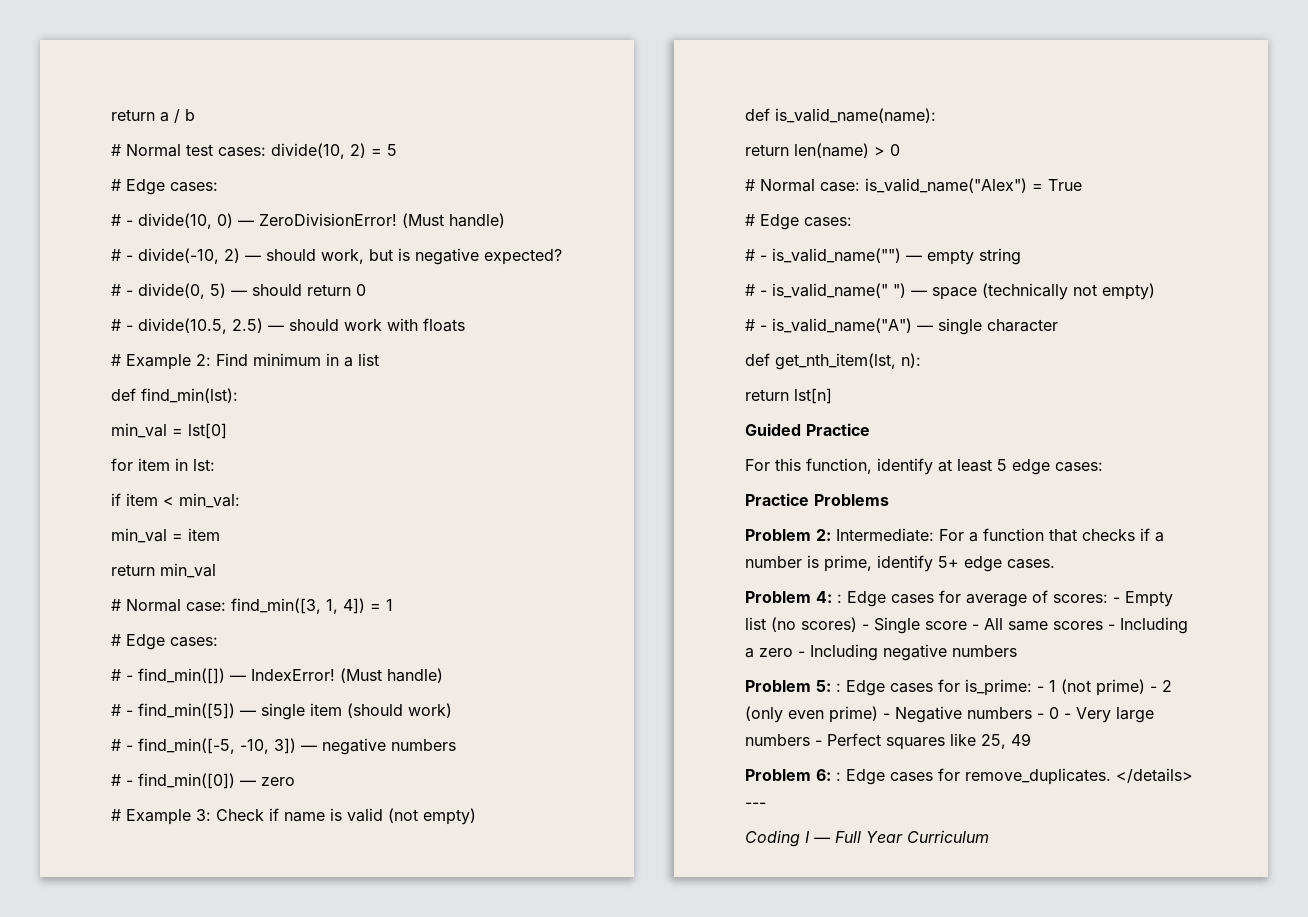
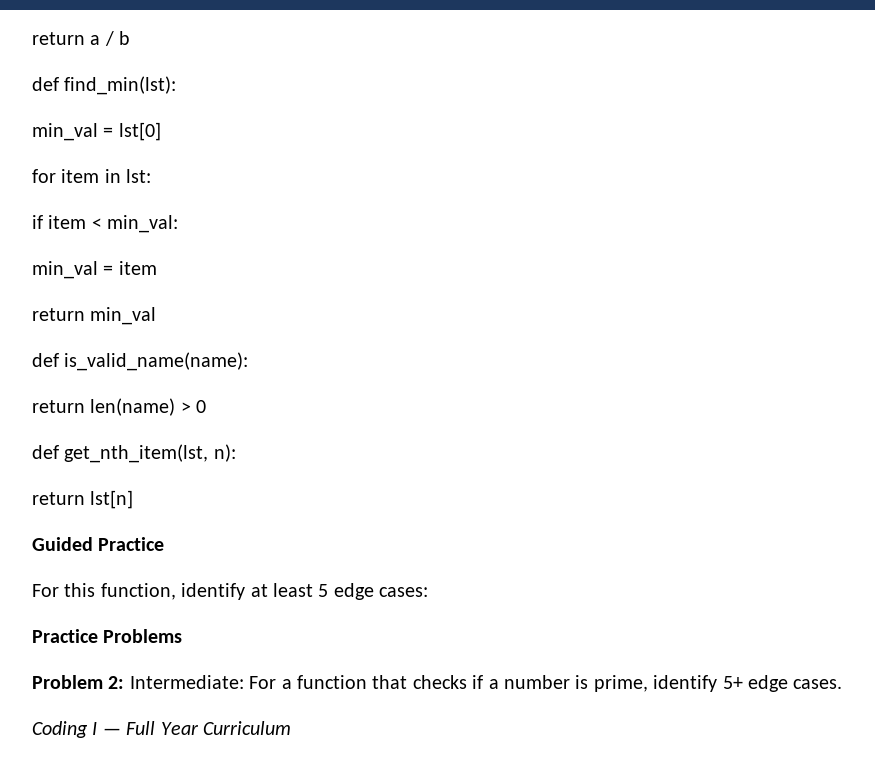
[111,143,397,159] [111,179,218,195] [111,213,505,229] [111,248,562,265] [111,283,366,299] [111,318,465,334] [111,353,379,370] // # Normal test cases: divide(10, 2) = 5 // # Edge cases: // # - divide(10, 0) — ZeroDivisionError! (Must handle) // # - divide(-10, 2) — should work, but is negative expected? // # - divide(0, 5) — should return 0 // # - divide(10.5, 2.5) — should work with floats // # Example 2: Find minimum in a list -> (131, 38) none
[111,598,393,614] [111,634,218,650] [111,668,443,684] [111,703,452,720] [111,738,456,755] [111,773,295,789] [111,808,476,825] // # Normal case: find_min([3, 1, 4]) = 1 // # Edge cases: // # - find_min([]) — IndexError! (Must handle) // # - find_min([5]) — single item (should work) // # - find_min([-5, -10, 3]) — negative numbers // # - find_min([0]) — zero // # Example 3: Check if name is valid (not empty) -> (157, 316) none
[745,178,1082,193] [745,214,852,230] [745,248,1021,265] [745,283,1155,300] [745,318,1058,335] // # Normal case: is_valid_name("Alex") = True // # Edge cases: // # - is_valid_name("") — empty string // # - is_valid_name(" ") — space (technically not empty) // # - is_valid_name("A") — single character -> (207, 406) none
[745,590,1173,607] [745,617,1188,634] [745,644,1017,661] [745,679,1172,696] [745,706,1154,723] [745,733,1031,750] [745,768,1193,785] [745,802,766,808] // Problem 4: : Edge cases for average of scores: - Empty list (no scores) - Single score - All same scores - Including a zero - Including negative numbers // Problem 5: : Edge cases for is_prime: - 1 (not prime) - 2 (only even prime) - Negative numbers - 0 - Very large numbers - Perfect squares like 25, 49 // Problem 6: : Edge cases for remove_duplicates. </details> --- -> (843, 684) none

